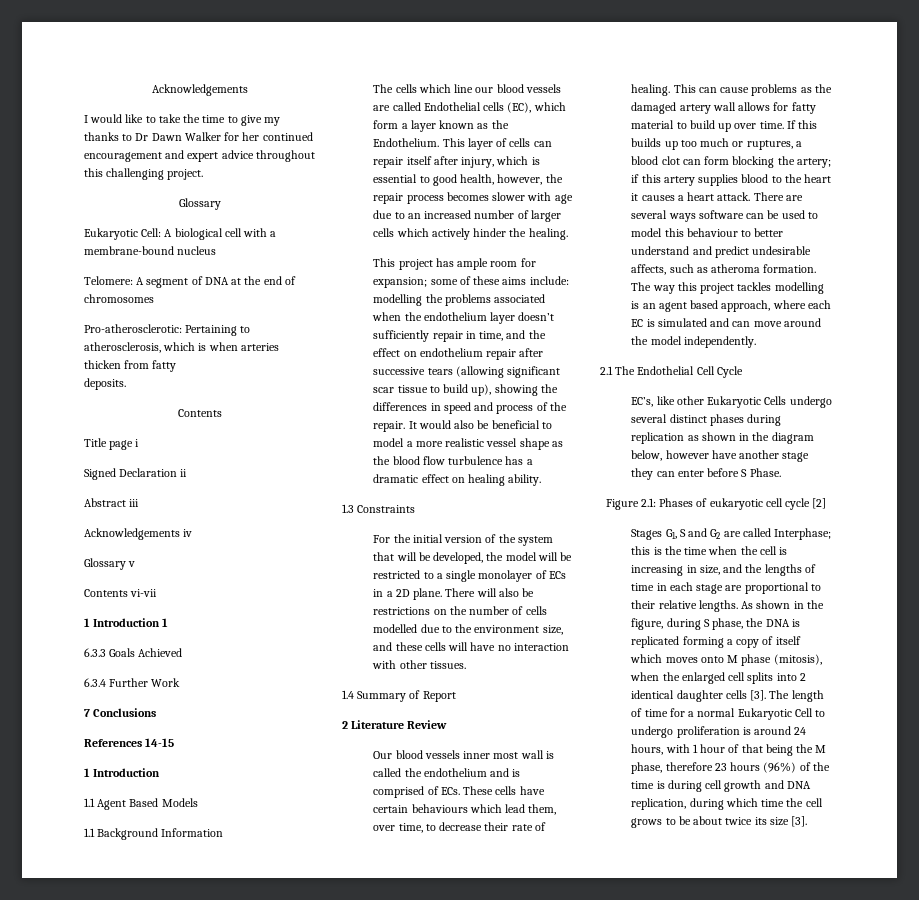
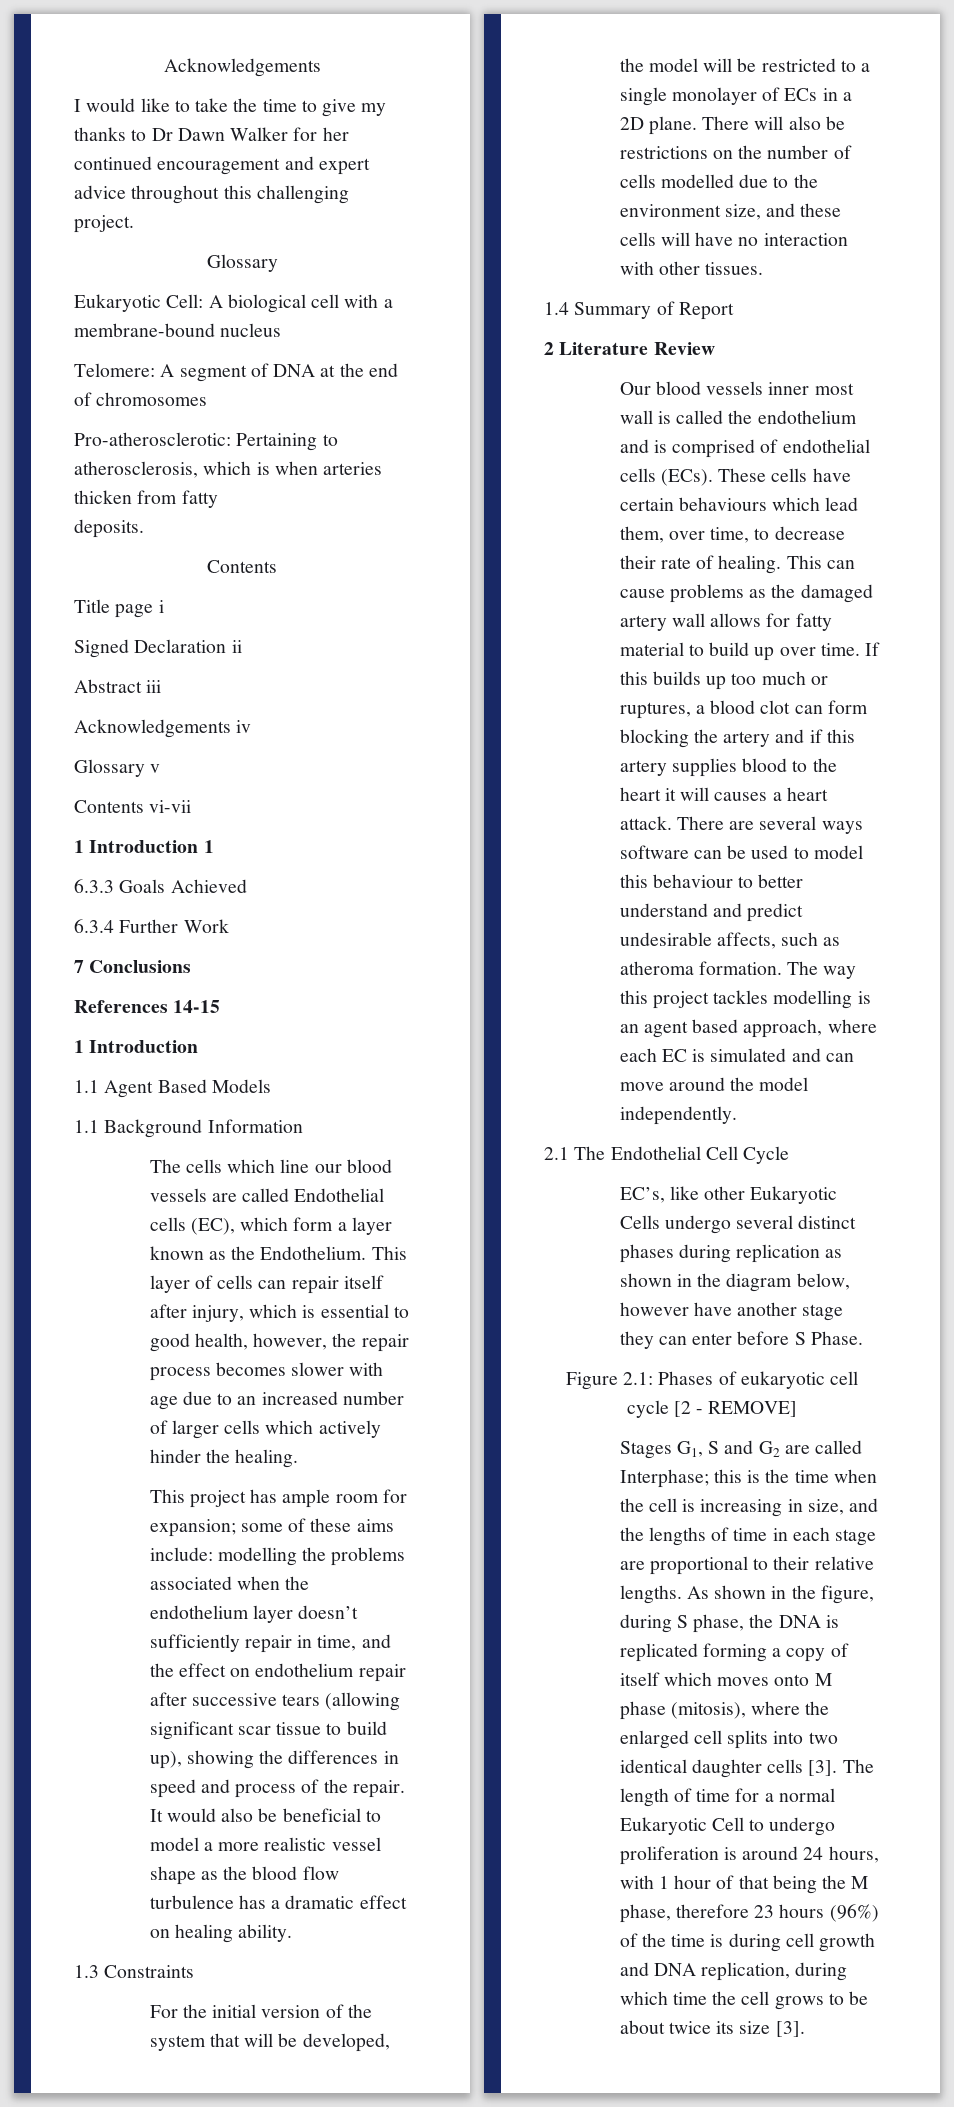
[440,787,460,795] ECs. -> [782,439,870,453] [619,468,713,486] endothelial cells (ECs).
[796,158,831,168] artery; -> [723,729,805,747] artery and
(639, 197) none -> [680,787,710,801] will
[812,498,827,509] [2] -> [673,1401,798,1417] [2 - REMOVE]
[630,672,660,681] when -> [751,1701,801,1715] where
[799,673,806,681] 2 -> [808,1732,838,1744] two

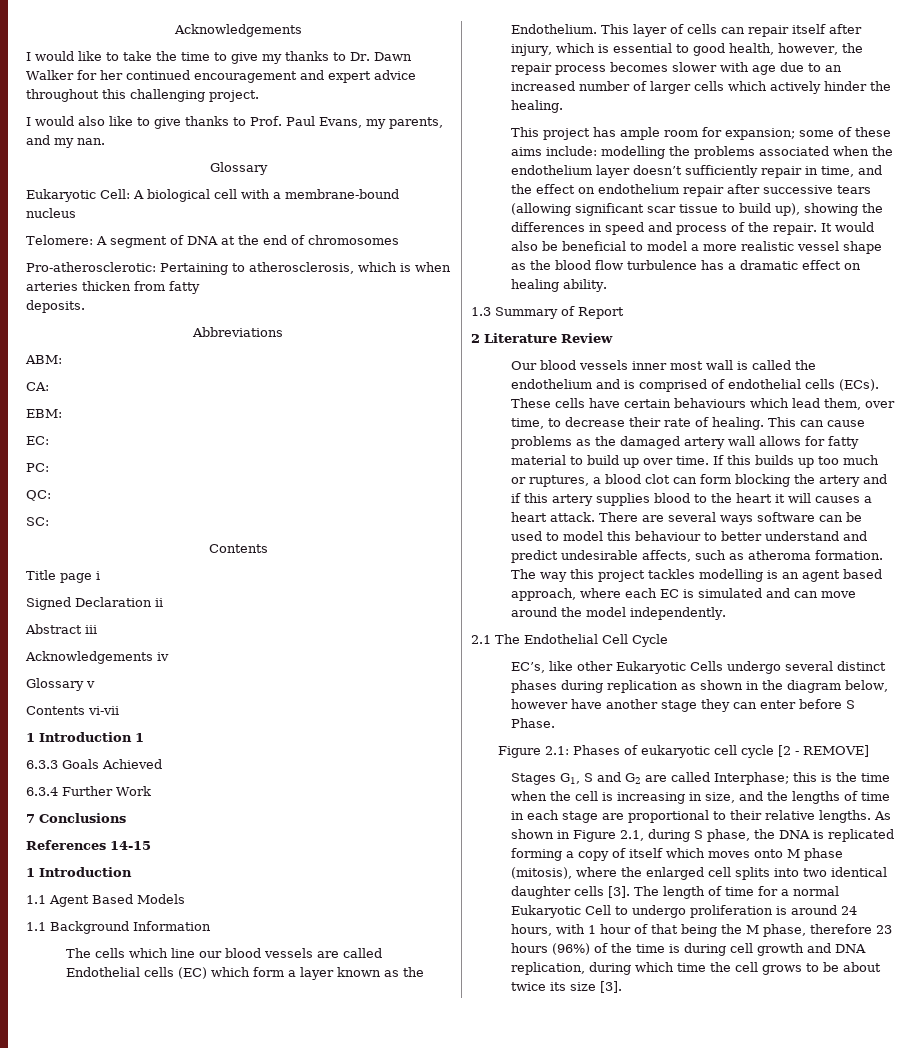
[151,128,173,141] Dr -> [350,52,370,61] Dr.
(134, 224) none -> [26,116,443,129] [26,135,105,148] // I would also like to give thanks to Prof. Paul Evans, my parents, and my nan.
(144, 528) none -> [192,327,283,337] [25,355,62,364] [26,382,49,391] [26,409,62,418] [26,436,49,445] [26,463,49,472] [26,490,51,501] [26,517,49,526] // Abbreviations // ABM: // CA: // EBM: // EC: // PC: // QC: // SC:
[190,1218,235,1235] (EC), -> [178,967,208,979] (EC)
[104,1965,195,1978] [149,2004,372,2018] [149,2033,390,2052] [619,58,871,72] [619,87,852,106] [619,116,845,135] [619,145,852,159] [619,174,818,188] [619,203,842,220] [619,232,848,246] [619,261,764,275] [544,302,569,315] Constraints // For the initial version of the system that will be developed, the model will be restricted to a single monolayer of ECs in a 2D plane. There will also be restrictions on the number of cells modelled due to the environment size, and these cells will have no interaction with other tissues. // 1.4 -> (491, 311) none
[791,1585,874,1604] the figure, -> [573,830,645,842] Figure 2.1,

